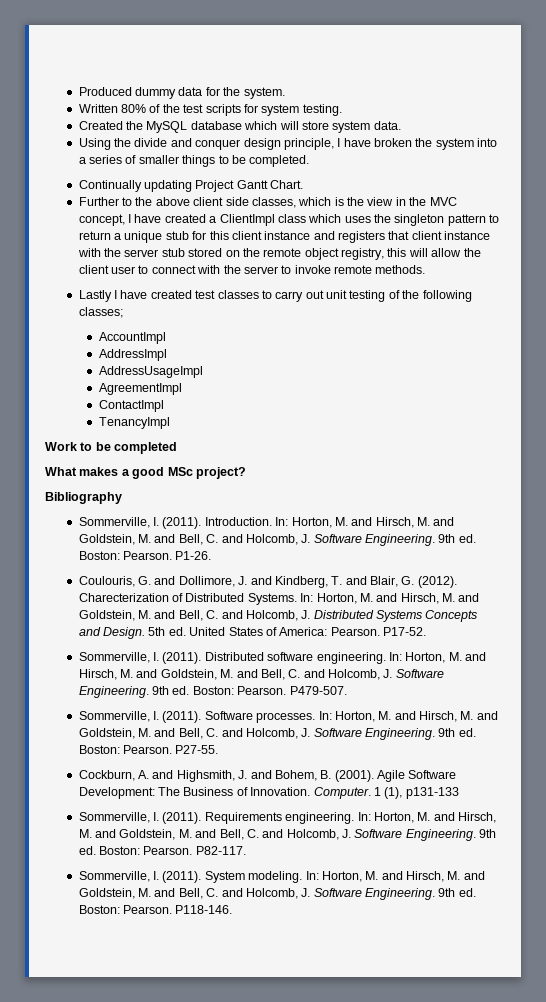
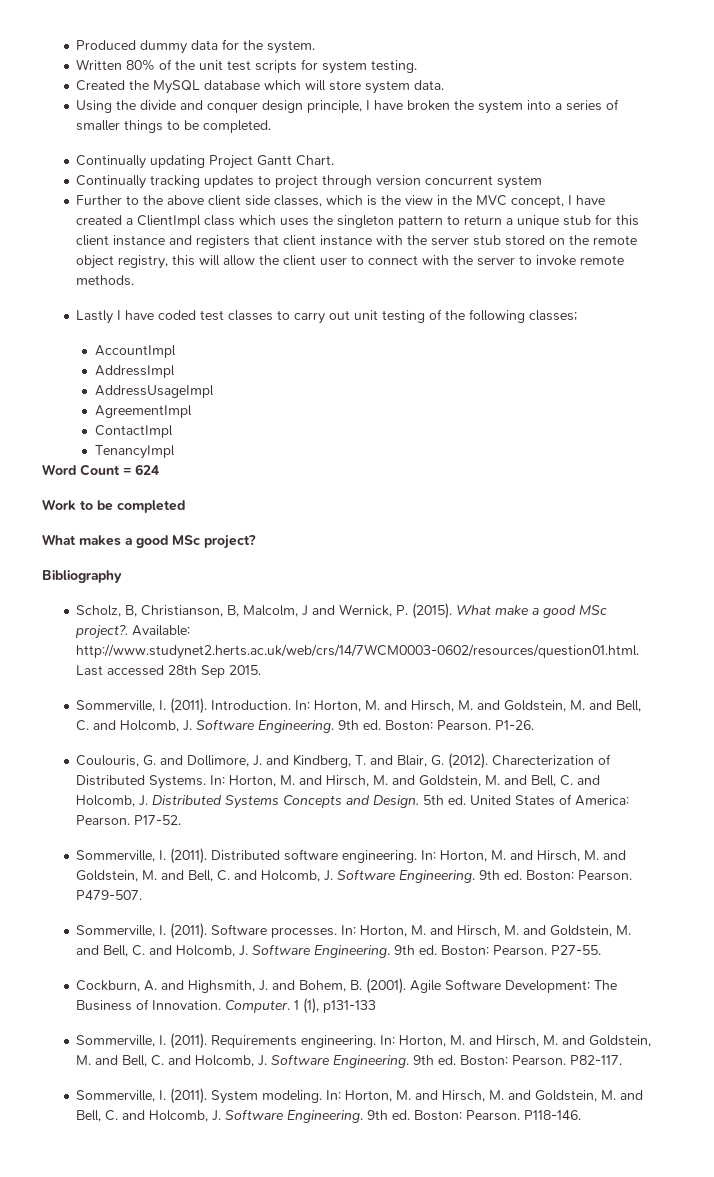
(180, 108) none -> [199,60,224,70] unit
(304, 184) none -> [76,175,543,189] // Continually tracking updates to project through version concurrent system
[150,290,192,299] created -> [158,310,197,320] coded
(170, 423) none -> [42,464,159,476] // Word Count = 624
(122, 498) none -> [76,603,608,619] [75,624,191,639] [76,644,640,659] [76,665,262,678] // Scholz, B, Christianson, B, Malcolm, J and Wernick, P. (2015). What make a good MSc project?. Available: http://www.studynet2.herts.ac.uk/web/crs/14/7WCM0003-0602/resources/question01.html. Last accessed 28th Sep 2015.

